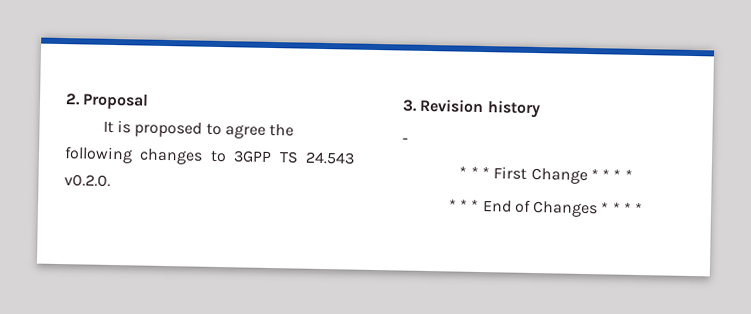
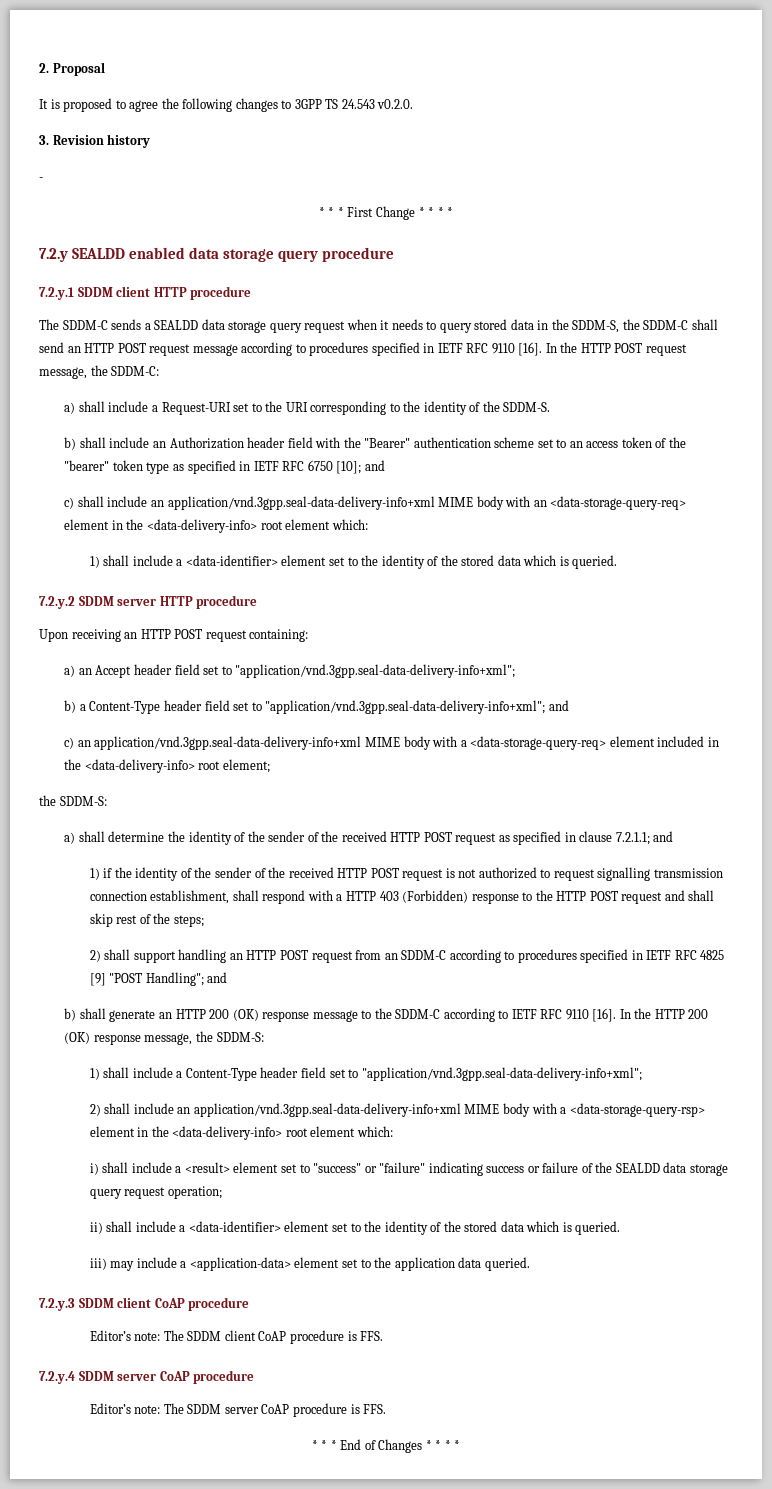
(633, 175) none -> [39,247,395,262] [39,286,252,300] [39,319,718,333] [39,342,687,356] [39,365,160,379] [64,401,551,415] [64,437,686,450] [64,460,385,474] [64,496,687,510] [64,519,368,533] [89,555,618,569] [39,595,258,609] [39,629,309,642] [64,664,516,678] [64,700,569,714] [64,736,719,750] [64,759,270,773] [39,795,107,806] [64,831,674,845] [89,867,723,881] [89,890,715,904] [89,913,204,927] [89,949,725,963] [89,972,228,986] [64,1008,709,1022] [64,1031,264,1045] [89,1067,642,1081] [89,1103,705,1117] [89,1126,393,1140] [89,1162,728,1176] [89,1186,222,1199] [89,1221,621,1235] [89,1257,530,1271] [39,1297,250,1311] [89,1330,384,1344] [39,1370,255,1384] [89,1403,387,1417] // 7.2.y SEALDD enabled data storage query procedure // 7.2.y.1 SDDM client HTTP procedure // The SDDM-C sends a SEALDD data storage query request when it needs to query stored data in the SDDM-S, the SDDM-C shall send an HTTP POST request message according to procedures specified in IETF RFC 9110 [16]. In the HTTP POST request message, the SDDM-C: // a) shall include a Request-URI set to the URI corresponding to the identity of the SDDM-S. // b) shall include an Authorization header field with the "Bearer" authentication scheme set to an access token of the "bearer" token type as specified in IETF RFC 6750 [10]; and // c) shall include an application/vnd.3gpp.seal-data-delivery-info+xml MIME body with an <data-storage-query-req> element in the <data-delivery-info> root element which: // 1) shall include a <data-identifier> element set to the identity of the stored data which is queried. // 7.2.y.2 SDDM server HTTP procedure // Upon receiving an HTTP POST request containing: // a) an Accept header field set to "application/vnd.3gpp.seal-data-delivery-info+xml"; // b) a Content-Type header field set to "application/vnd.3gpp.seal-data-delivery-info+xml"; and // c) an application/vnd.3gpp.seal-data-delivery-info+xml MIME body with a <data-storage-query-req> element included in the <data-delivery-info> root element; // the SDDM-S: // a) shall determine the identity of the sender of the received HTTP POST request as specified in clause 7.2.1.1; and // 1) if the identity of the sender of the received HTTP POST request is not authorized to request signalling transmission connection establishment, shall respond with a HTTP 403 (Forbidden) response to the HTTP POST request and shall skip rest of the steps; // 2) shall support handling an HTTP POST request from an SDDM-C according to procedures specified in IETF RFC 4825 [9] "POST Handling"; and // b) shall generate an HTTP 200 (OK) response message to the SDDM-C according to IETF RFC 9110 [16]. In the HTTP 200 (OK) response message, the SDDM-S: // 1) shall include a Content-Type header field set to "application/vnd.3gpp.seal-data-delivery-info+xml"; // 2) shall include an application/vnd.3gpp.seal-data-delivery-info+xml MIME body with a <data-storage-query-rsp> element in the <data-delivery-info> root element which: // i) shall include a <result> element set to "success" or "failure" indicating success or failure of the SEALDD data storage query request operation; // ii) shall include a <data-identifier> element set to the identity of the stored data which is queried. // iii) may include a <application-data> element set to the application data queried. // 7.2.y.3 SDDM client CoAP procedure // Editor’s note: The SDDM client CoAP procedure is FFS. // 7.2.y.4 SDDM server CoAP procedure // Editor’s note: The SDDM server CoAP procedure is FFS.

